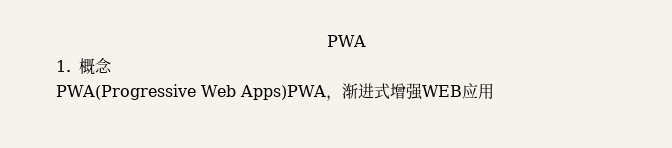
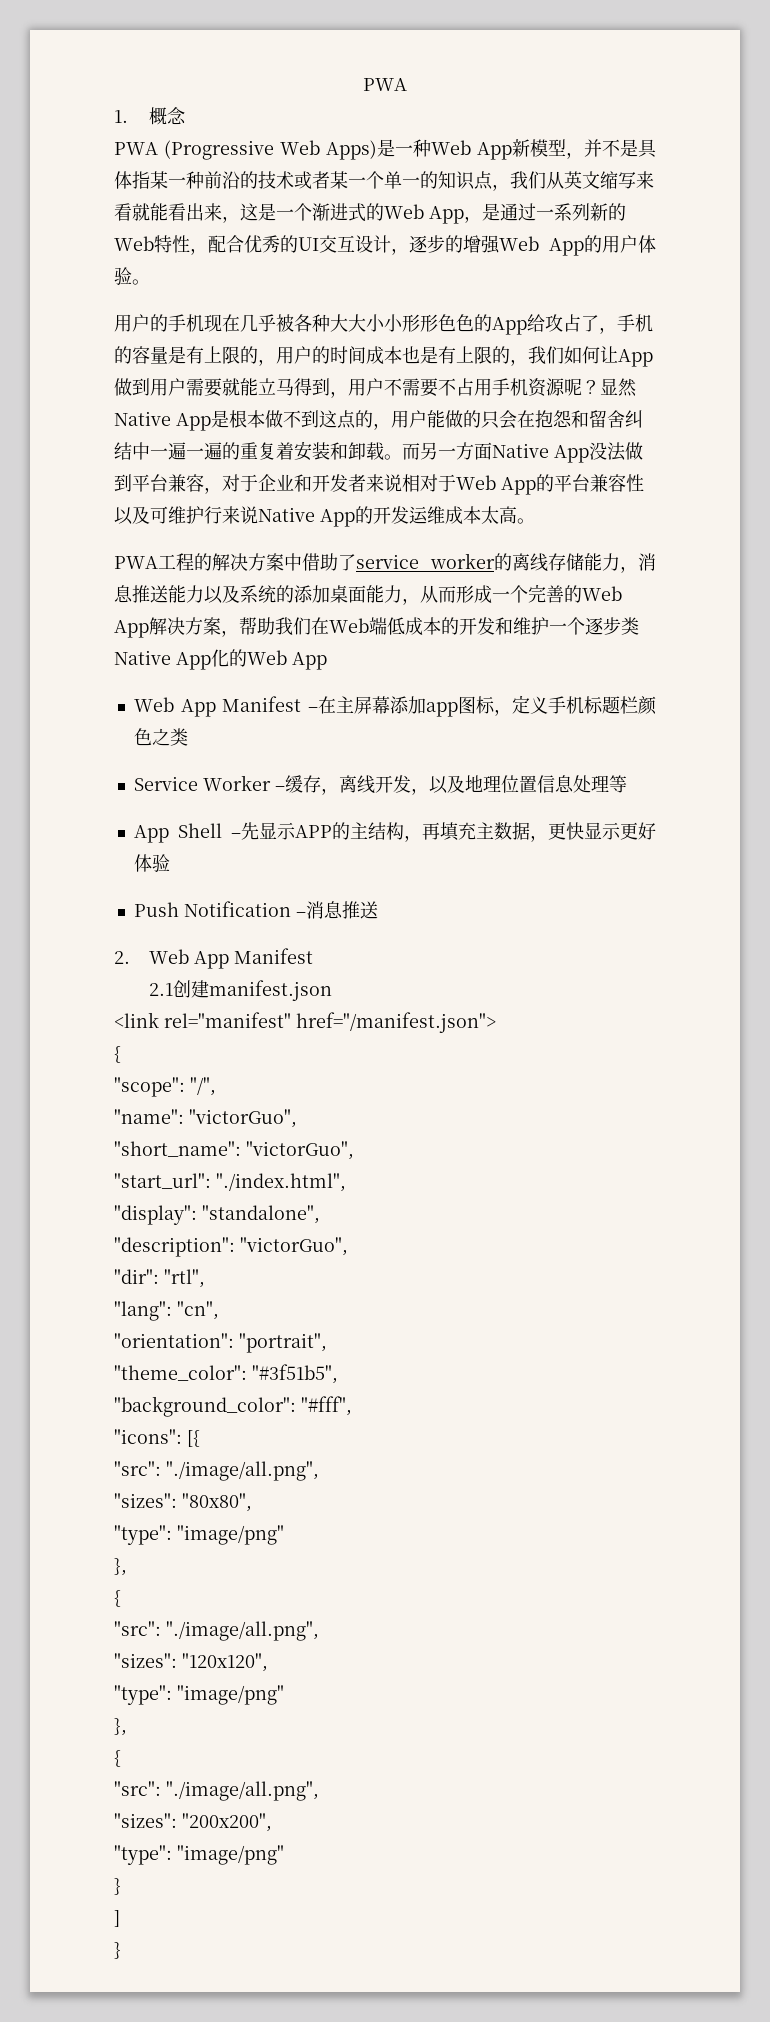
[56,83,494,101] PWA(Progressive Web Apps)PWA，渐进式增强WEB应用 -> [114,139,657,160] [114,171,654,191] [114,203,626,224] [114,235,656,256] [114,267,150,285] [114,314,653,335] [114,346,653,367] [114,378,637,398] [114,410,643,431] [114,441,643,463] [114,474,644,495] [114,506,535,527] [114,553,656,573] [114,584,622,605] [114,617,639,638] [114,649,327,670] [133,695,657,717] [133,728,188,746] [133,775,627,795] [133,822,656,843] [133,854,170,872] [133,901,378,919] [114,948,314,969] [149,980,333,1001] [114,1012,496,1033] [114,1046,121,1063] [114,1077,216,1097] [114,1109,297,1128] [114,1141,354,1160] [114,1173,346,1192] [114,1205,320,1225] [114,1237,348,1257] [114,1269,205,1288] [114,1301,219,1321] [114,1333,327,1353] [114,1364,338,1384] [114,1396,352,1417] [114,1429,200,1447] [114,1461,319,1481] [114,1493,252,1512] [114,1525,284,1545] [114,1558,127,1576] [114,1590,121,1607] [114,1621,319,1641] [114,1653,268,1672] [114,1685,284,1705] [114,1718,127,1736] [114,1750,121,1767] [114,1781,319,1801] [114,1813,272,1832] [114,1845,284,1865] [114,1878,121,1895] [114,1910,120,1927] [114,1942,121,1959] PWA (Progressive Web Apps)是一种Web App新模型，并不是具体指某一种前沿的技术或者某一个单一的知识点，我们从英文缩写来看就能看出来，这是一个渐进式的Web App，是通过一系列新的Web特性，配合优秀的UI交互设计，逐步的增强Web App的用户体验。 // 用户的手机现在几乎被各种大大小小形形色色的App给攻占了，手机的容量是有上限的，用户的时间成本也是有上限的，我们如何让App做到用户需要就能立马得到，用户不需要不占用手机资源呢？显然Native App是根本做不到这点的，用户能做的只会在抱怨和留舍纠结中一遍一遍的重复着安装和卸载。而另一方面Native App没法做到平台兼容，对于企业和开发者来说相对于Web App的平台兼容性以及可维护行来说Native App的开发运维成本太高。 // PWA工程的解决方案中借助了service worker的离线存储能力，消息推送能力以及系统的添加桌面能力，从而形成一个完善的Web App解决方案，帮助我们在Web端低成本的开发和维护一个逐步类Native App化的Web App // Web App Manifest –在主屏幕添加app图标，定义手机标题栏颜色之类 // Service Worker –缓存，离线开发，以及地理位置信息处理等 // App Shell –先显示APP的主结构，再填充主数据，更快显示更好体验 // Push Notification –消息推送 // 2. Web App Manifest // 2.1创建manifest.json // <link rel="manifest" href="/manifest.json"> // { // "scope": "/", // "name": "victorGuo", // "short_name": "victorGuo", // "start_url": "./index.html", // "display": "standalone", // "description": "victorGuo", // "dir": "rtl", // "lang": "cn", // "orientation": "portrait", // "theme_color": "#3f51b5", // "background_color": "#fff", // "icons": [{ // "src": "./image/all.png", // "sizes": "80x80", // "type": "image/png" // }, // { // "src": "./image/all.png", // "sizes": "120x120", // "type": "image/png" // }, // { // "src": "./image/all.png", // "sizes": "200x200", // "type": "image/png" // } // ] // }

